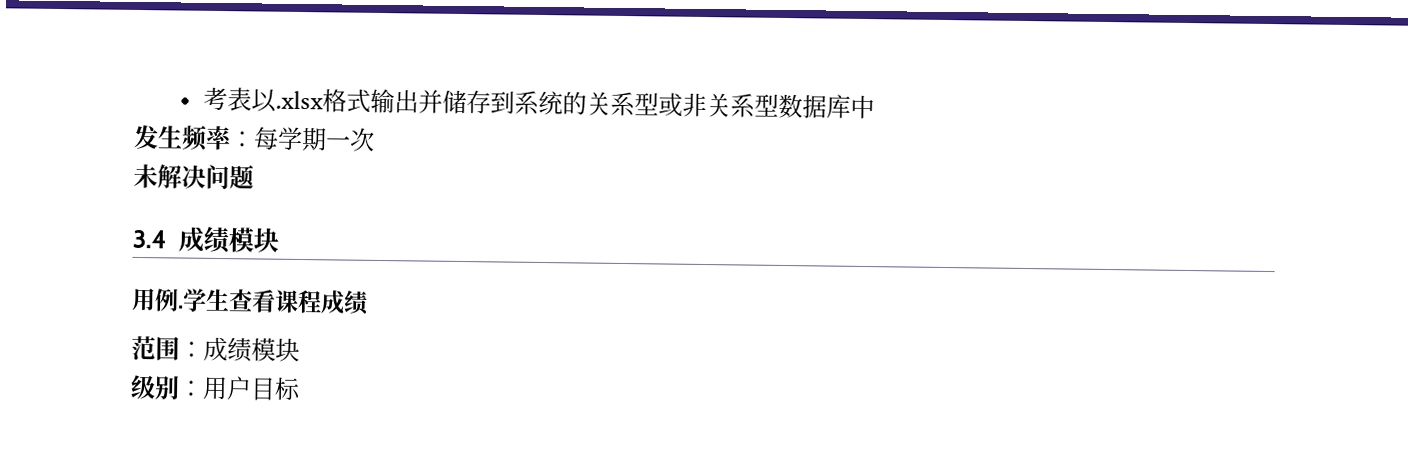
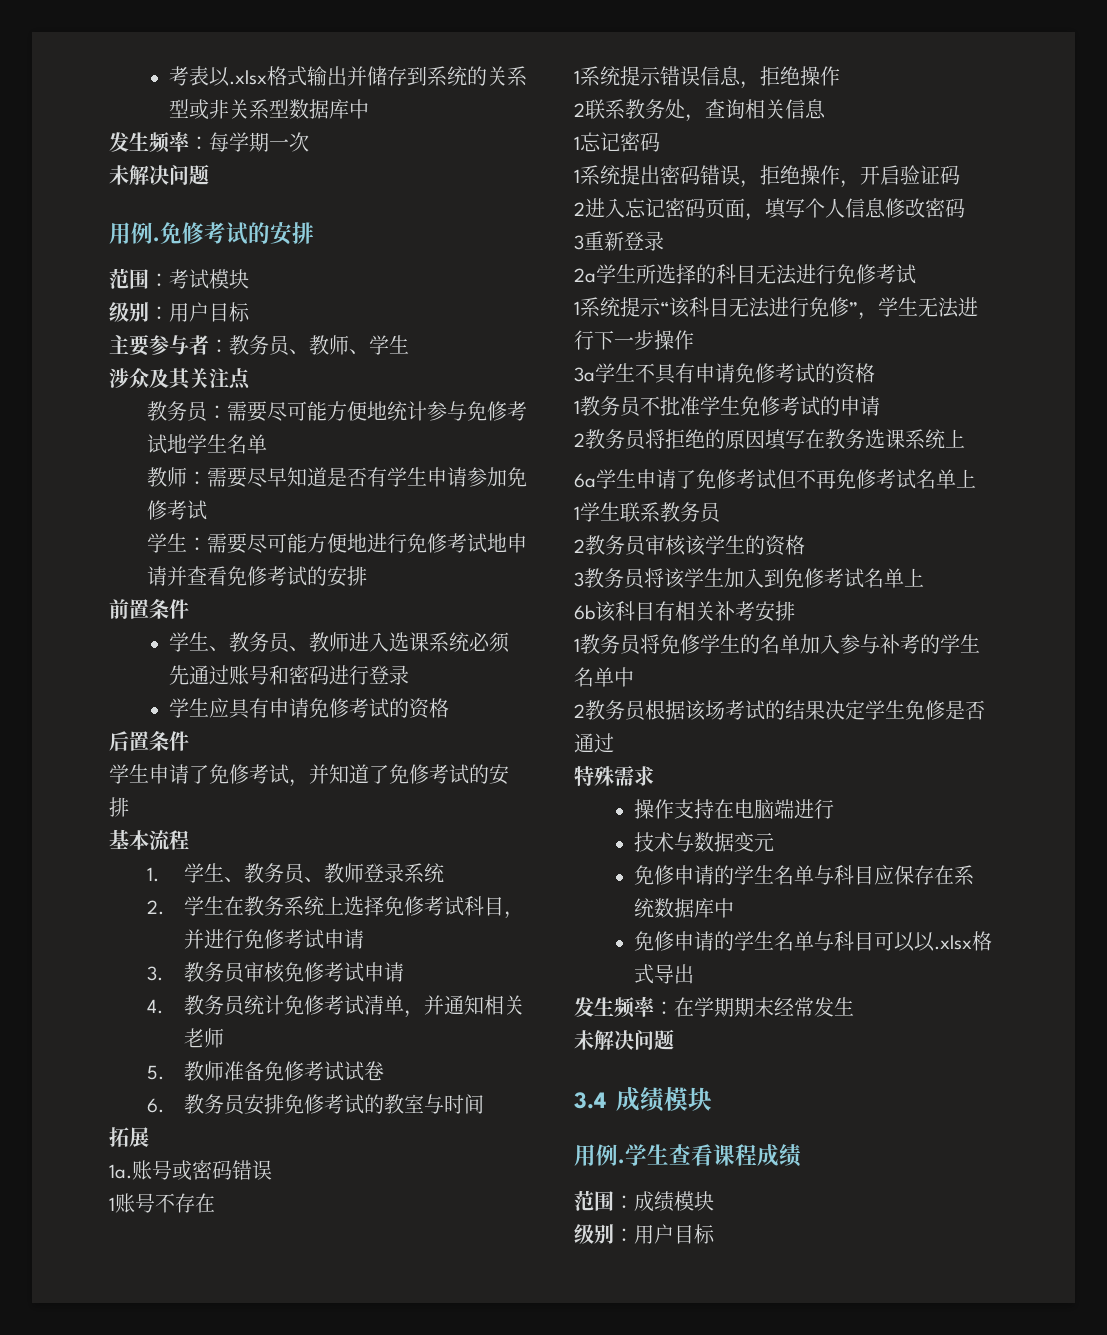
(254, 177) none -> [109,222,314,245] [109,268,249,289] [109,302,250,322] [109,335,409,356] [109,368,251,390] [146,401,527,422] [146,434,267,454] [146,467,527,488] [146,500,207,520] [146,533,527,554] [146,566,367,587] [109,599,189,619] [168,632,510,653] [168,665,409,685] [168,698,449,719] [109,731,189,751] [109,764,509,787] [109,797,129,817] [109,829,189,850] [146,863,445,884] [146,896,525,919] [184,929,365,949] [146,962,405,983] [146,995,525,1018] [184,1028,225,1048] [146,1061,385,1081] [146,1094,485,1115] [109,1127,149,1147] [109,1160,272,1181] [109,1193,215,1213] [574,66,840,89] [574,99,826,122] [574,132,660,152] [574,165,960,188] [574,198,965,221] [574,231,664,251] [574,264,916,285] [574,297,978,320] [574,330,694,350] [574,363,875,384] [574,396,880,417] [574,429,965,450] [574,469,976,489] [574,502,722,523] [574,535,805,556] [574,568,924,589] [574,601,795,622] [574,634,980,655] [574,667,634,687] [574,700,985,721] [574,733,614,753] [574,765,654,786] [633,799,834,819] [633,832,774,852] [633,865,974,885] [633,898,734,918] [633,931,992,952] [633,964,694,984] [574,996,854,1018] [574,1029,674,1050] // 用例.免修考试的安排 // 范围：考试模块 // 级别：用户目标 // 主要参与者：教务员、教师、学生 // 涉众及其关注点 // 教务员：需要尽可能方便地统计参与免修考试地学生名单 // 教师：需要尽早知道是否有学生申请参加免修考试 // 学生：需要尽可能方便地进行免修考试地申请并查看免修考试的安排 // 前置条件 // 学生、教务员、教师进入选课系统必须先通过账号和密码进行登录 // 学生应具有申请免修考试的资格 // 后置条件 // 学生申请了免修考试，并知道了免修考试的安排 // 基本流程 // 1.学生、教务员、教师登录系统 // 2.学生在教务系统上选择免修考试科目，并进行免修考试申请 // 3.教务员审核免修考试申请 // 4.教务员统计免修考试清单，并通知相关老师 // 5.教师准备免修考试试卷 // 6.教务员安排免修考试的教室与时间 // 拓展 // 1a.账号或密码错误 // 1账号不存在 // 1系统提示错误信息，拒绝操作 // 2联系教务处，查询相关信息 // 1忘记密码 // 1系统提出密码错误，拒绝操作，开启验证码 // 2进入忘记密码页面，填写个人信息修改密码 // 3重新登录 // 2a学生所选择的科目无法进行免修考试 // 1系统提示“该科目无法进行免修”，学生无法进行下一步操作 // 3a学生不具有申请免修考试的资格 // 1教务员不批准学生免修考试的申请 // 2教务员将拒绝的原因填写在教务选课系统上 // 6a学生申请了免修考试但不再免修考试名单上 // 1学生联系教务员 // 2教务员审核该学生的资格 // 3教务员将该学生加入到免修考试名单上 // 6b该科目有相关补考安排 // 1教务员将免修学生的名单加入参与补考的学生名单中 // 2教务员根据该场考试的结果决定学生免修是否通过 // 特殊需求 // 操作支持在电脑端进行 // 技术与数据变元 // 免修申请的学生名单与科目应保存在系统数据库中 // 免修申请的学生名单与科目可以以.xlsx格式导出 // 发生频率：在学期期末经常发生 // 未解决问题

